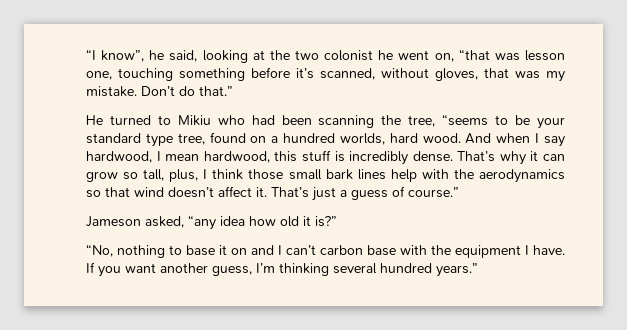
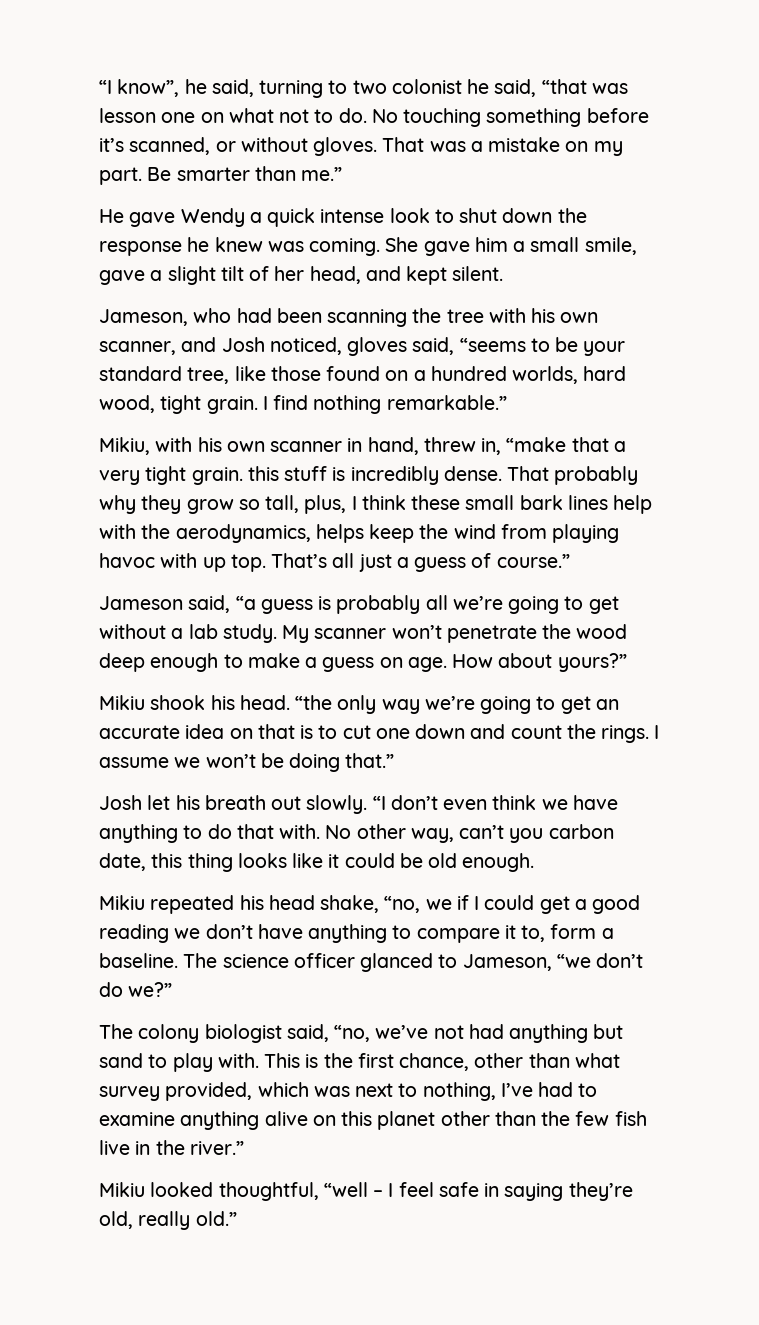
[202,50,290,63] looking at the -> [259,80,348,98] turning to
[398,50,454,62] went on, -> [494,79,537,97] said,
[86,71,112,80] one, -> [161,108,398,123] one on what not to do. No
[381,68,565,82] [86,86,233,97] [86,115,211,126] without gloves, that was my mistake. Don’t do that.” // He turned to Mikiu -> [215,137,623,156] [99,166,343,185] [99,208,587,227] [99,237,637,256] [99,266,504,285] [99,309,188,326] or without gloves. That was a mistake on my part. Be smarter than me.” // He gave Wendy a quick intense look to shut down the response he knew was coming. She gave him a small smile, gave a slight tilt of her head, and kept silent. // Jameson,
[408,115,436,127] tree, -> [446,308,599,323] [99,337,455,356] tree with his own scanner, and Josh noticed, gloves said,
[145,133,205,147] type tree, -> [187,366,321,384] tree, like those
[422,133,566,147] [86,151,270,163] wood. And when I say hardwood, I mean hardwood, -> [99,395,507,414] [99,437,626,455] [99,466,243,485] wood, tight grain. I find nothing remarkable.” // Mikiu, with his own scanner in hand, threw in, “make that a very tight grain.
[457,151,565,165] That’s why it can -> [507,466,639,485] [99,495,182,514] That probably why they
[248,169,284,180] those -> [411,495,461,510] these
[479,169,566,183] [86,186,309,198] aerodynamics so that wind doesn’t affect it. That’s -> [175,524,620,543] [99,553,355,572] aerodynamics, helps keep the wind from playing havoc with up top. That’s all
[145,215,337,230] [86,244,565,258] [86,262,478,277] asked, “any idea how old it is?” // “No, nothing to base it on and I can’t carbon base with the equipment I have. If you want another guess, I’m thinking several hundred years.” -> [188,595,619,614] [99,624,628,643] [99,653,627,672] [99,695,619,714] [99,724,660,743] [99,753,395,772] [99,795,618,814] [99,824,614,843] [99,853,535,872] [99,895,641,914] [99,924,614,943] [99,953,644,972] [99,982,173,997] [99,1024,624,1043] [99,1053,620,1072] [99,1082,598,1101] [99,1111,647,1130] [99,1140,244,1155] [99,1182,633,1201] [99,1211,237,1230] said, “a guess is probably all we’re going to get without a lab study. My scanner won’t penetrate the wood deep enough to make a guess on age. How about yours?” // Mikiu shook his head. “the only way we’re going to get an accurate idea on that is to cut one down and count the rings. I assume we won’t be doing that.” // Josh let his breath out slowly. “I don’t even think we have anything to do that with. No other way, can’t you carbon date, this thing looks like it could be old enough. // Mikiu repeated his head shake, “no, we if I could get a good reading we don’t have anything to compare it to, form a baseline. The science officer glanced to Jameson, “we don’t do we?” // The colony biologist said, “no, we’ve not had anything but sand to play with. This is the first chance, other than what survey provided, which was next to nothing, I’ve had to examine anything alive on this planet other than the few fish live in the river.” // Mikiu looked thoughtful, “well – I feel safe in saying they’re old, really old.”

